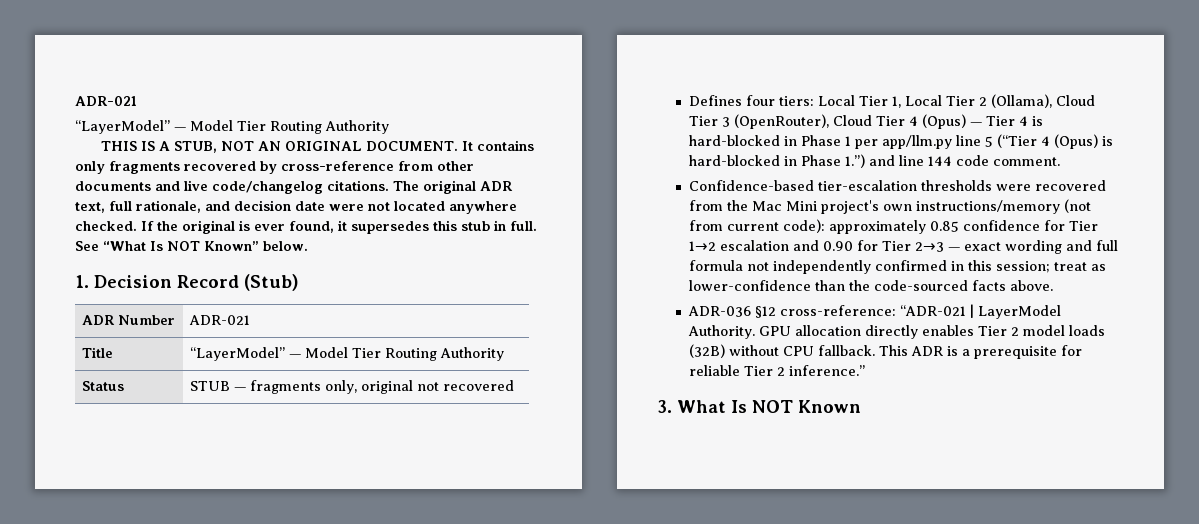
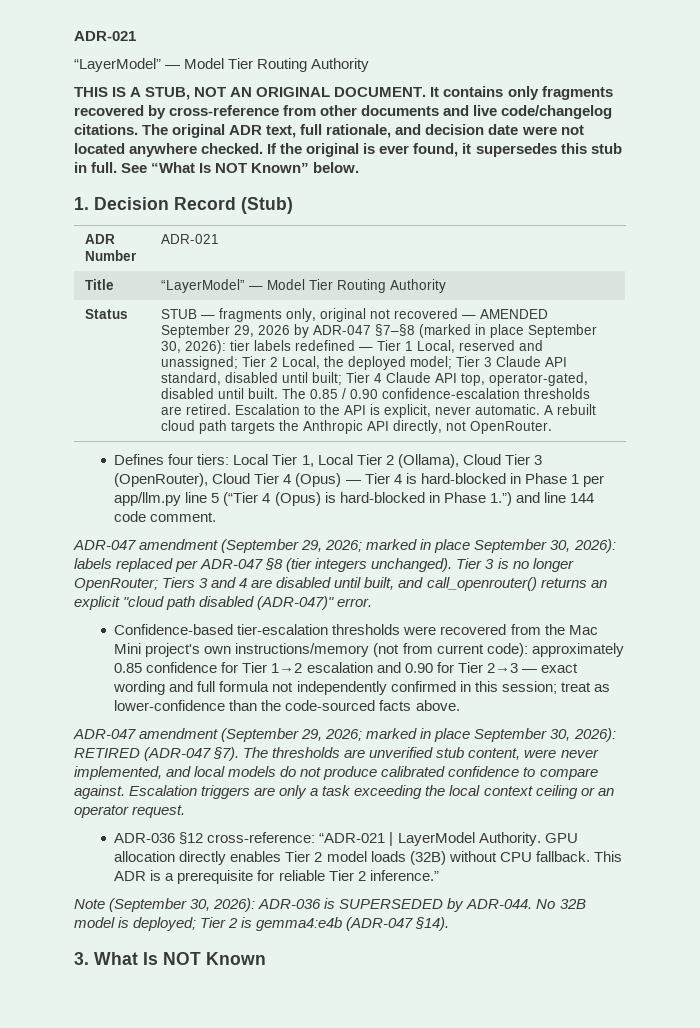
(514, 385) none -> [462,309,549,319] [161,324,598,338] [161,340,544,354] [161,356,568,370] [161,372,589,386] [161,388,591,399] [161,404,597,418] [161,420,553,434] — AMENDED September 29, 2026 by ADR-047 §7–§8 (marked in place September 30, 2026): tier labels redefined — Tier 1 Local, reserved and unassigned; Tier 2 Local, the deployed model; Tier 3 Claude API standard, disabled until built; Tier 4 Claude API top, operator-gated, disabled until built. The 0.85 / 0.90 confidence-escalation thresholds are retired. Escalation to the API is explicit, never automatic. A rebuilt cloud path targets the Anthropic API directly, not OpenRouter.
(1060, 161) none -> [73,539,616,553] [74,558,574,572] [74,577,607,591] [74,596,373,610] // ADR-047 amendment (September 29, 2026; marked in place September 30, 2026): labels replaced per ADR-047 §8 (tier integers unchanged). Tier 3 is no longer OpenRouter; Tiers 3 and 4 are disabled until built, and call_openrouter() returns an explicit "cloud path disabled (ADR-047)" error.
(1053, 285) none -> [73,728,616,742] [74,747,599,761] [74,766,598,780] [74,785,614,799] [74,805,186,818] // ADR-047 amendment (September 29, 2026; marked in place September 30, 2026): RETIRED (ADR-047 §7). The thresholds are unverified stub content, were never implemented, and local models do not produce calibrated confidence to compare against. Escalation triggers are only a task exceeding the local context ceiling or an operator request.
(865, 370) none -> [74,898,586,912] [74,917,450,931] // Note (September 30, 2026): ADR-036 is SUPERSEDED by ADR-044. No 32B model is deployed; Tier 2 is gemma4:e4b (ADR-047 §14).

